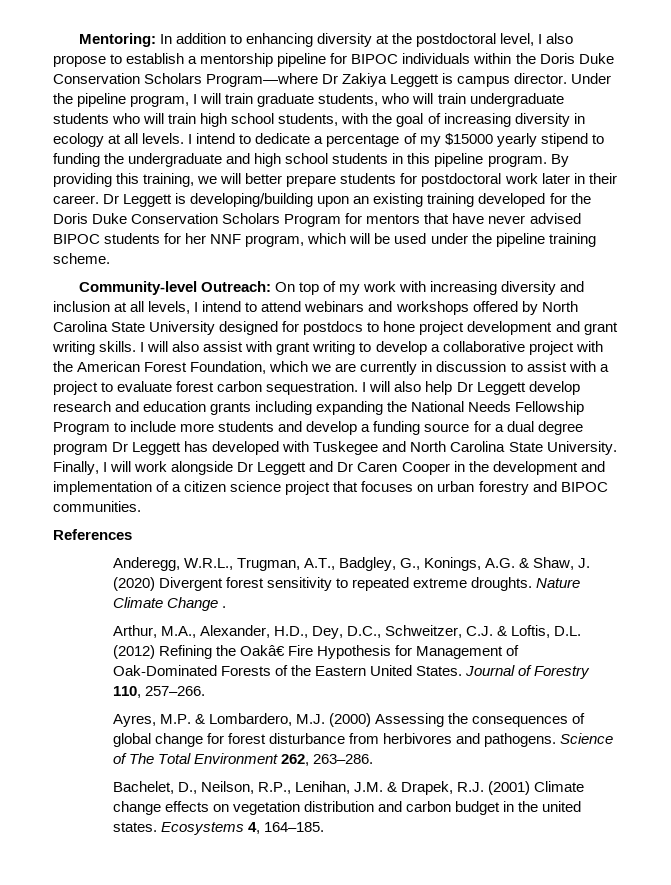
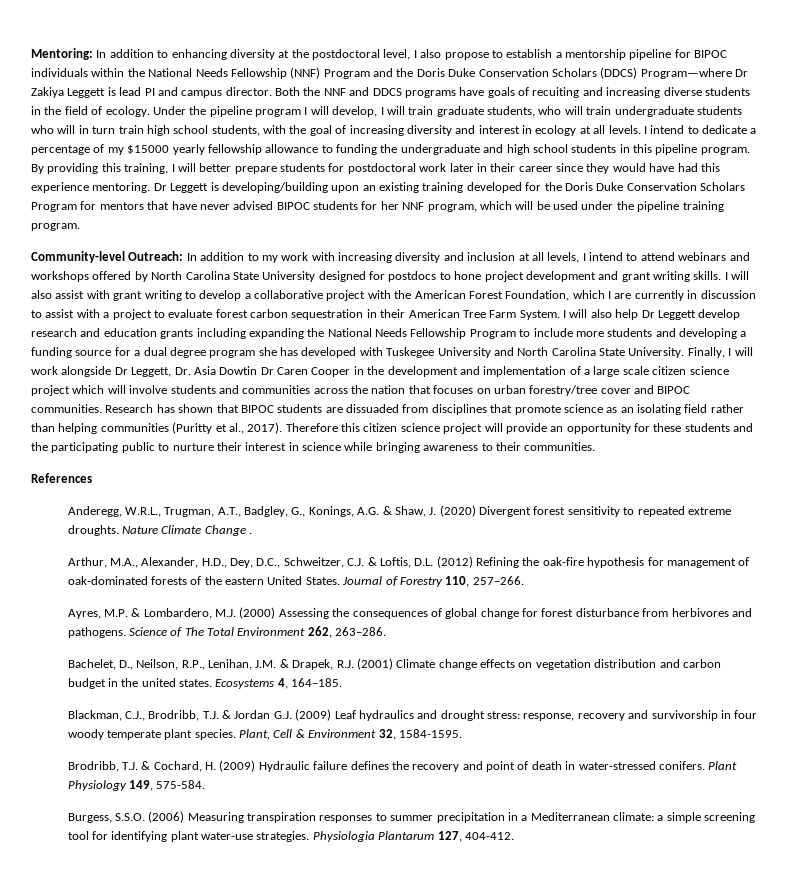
[539,53,614,64] [53,73,203,84] Doris Duke Conservation Scholars -> [148,67,638,79] National Needs Fellowship (NNF) Program and the Doris Duke Conservation Scholars (DDCS)
[457,73,612,87] [53,93,190,107] campus director. Under the pipeline program, -> [119,87,750,98] [31,106,378,117] lead PI and campus director. Both the NNF and DDCS programs have goals of recuiting and increasing diverse students in the field of ecology. Under the pipeline program I will develop,
(165, 118) none -> [78,125,116,134] in turn
(570, 120) none -> [455,125,520,134] and interest
[540,133,588,147] stipend -> [207,144,319,155] fellowship allowance
[197,176,218,184] we -> [171,164,175,172] I
[53,195,99,204] career. -> [518,163,720,174] [31,182,151,193] career since they would have had this experience mentoring.
[53,253,110,264] scheme. -> [31,223,80,231] program.
[274,281,336,295] On top of -> [186,252,259,261] In addition to
[311,364,332,372] we -> [608,291,611,299] I
[266,381,359,395] sequestration. -> [291,309,560,320] sequestration in their American Tree Farm System.
[306,421,358,435] develop -> [679,328,737,339] developing
[112,442,182,455] Dr Leggett -> [258,347,277,356] she
(379, 448) none -> [437,347,491,358] University
[257,461,334,475] Leggett and -> [131,366,258,377] Leggett, Dr. Asia Dowtin
[184,481,331,495] citizen science project -> [593,366,729,377] [31,385,406,396] large scale citizen science project which will involve students and communities across the nation
[478,481,529,495] forestry -> [529,385,631,396] forestry/tree cover
(141, 506) none -> [105,404,744,415] [31,422,754,434] [31,442,596,453] Research has shown that BIPOC students are dissuaded from disciplines that promote science as an isolating field rather than helping communities (Puritty et al., 2017). Therefore this citizen science project will provide an opportunity for these students and the participating public to nurture their interest in science while bringing awareness to their communities.
[239,645,520,659] [112,665,271,676] Oakâ€ Fire Hypothesis for Management of Oak-Dominated Forests -> [542,557,750,568] [67,576,187,585] oak-fire hypothesis for management of oak-dominated forests
[314,666,366,676] Eastern -> [225,577,265,585] eastern
(324, 827) none -> [67,709,758,721] [67,729,462,740] [67,760,738,772] [67,780,206,791] [67,811,756,823] [67,831,514,842] // Blackman, C.J., Brodribb, T.J. & Jordan G.J. (2009) Leaf hydraulics and drought stress: response, recovery and survivorship in four woody temperate plant species. Plant, Cell & Environment 32, 1584-1595. // Brodribb, T.J. & Cochard, H. (2009) Hydraulic failure defines the recovery and point of death in water-stressed conifers. Plant Physiology 149, 575-584. // Burgess, S.S.O. (2006) Measuring transpiration responses to summer precipitation in a Mediterranean climate: a simple screening tool for identifying plant water-use strategies. Physiologia Plantarum 127, 404-412.

